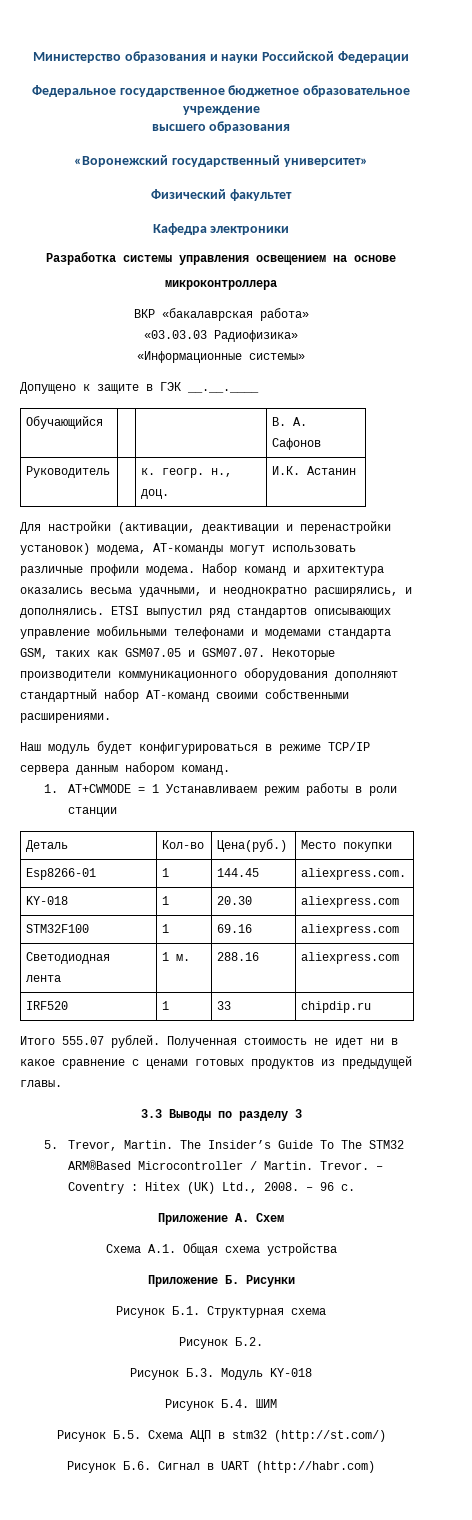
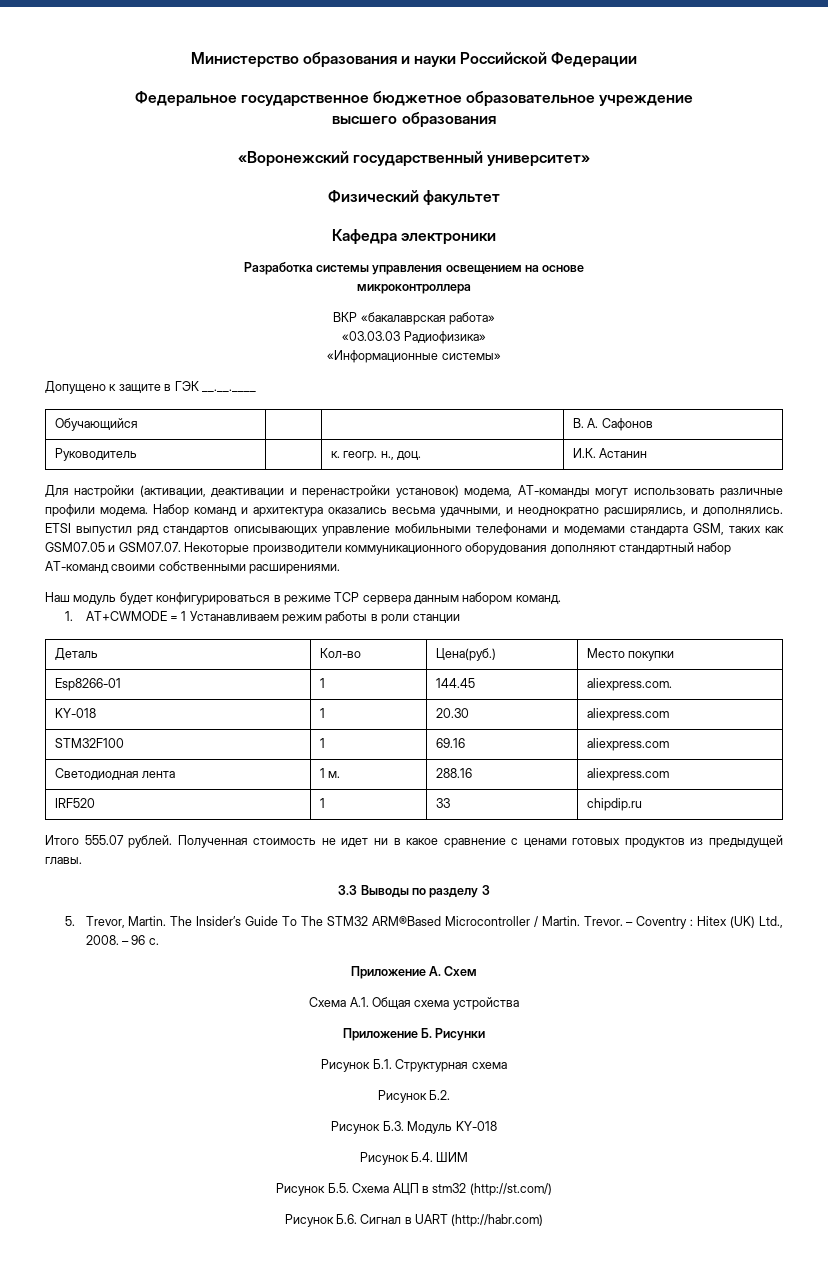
[328,742,370,751] TCP/IP -> [334,592,360,602] TCP

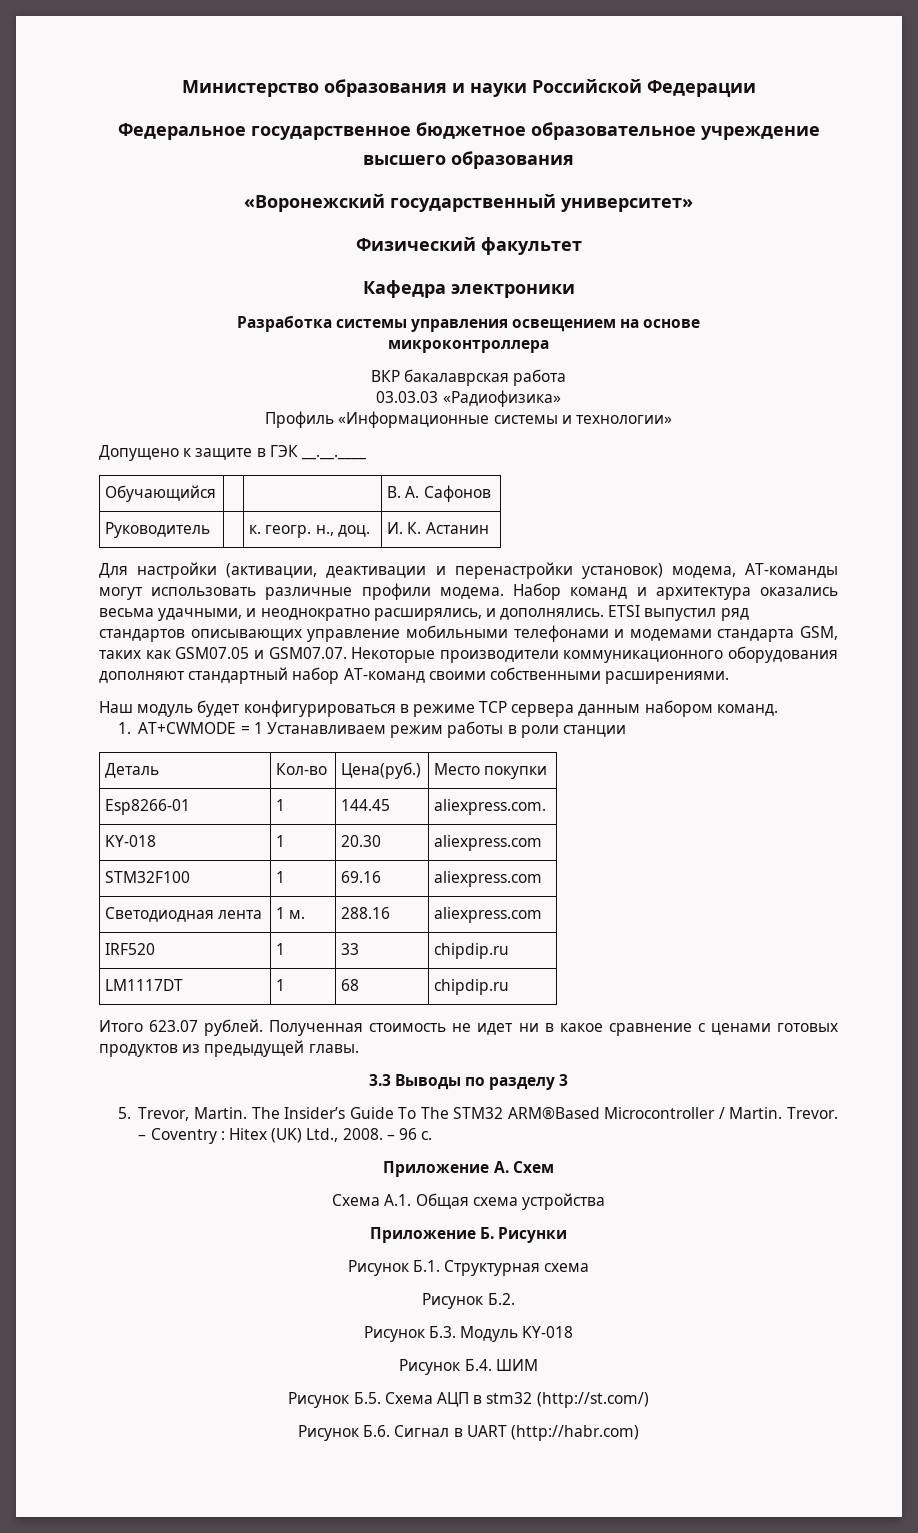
[360,312,495,325] [342,331,486,344] [327,350,501,363] «бакалаврская работа» // «03.03.03 Радиофизика» // «Информационные системы» -> [404,369,567,386] [376,390,561,407] [265,411,672,428] бакалаврская работа // 03.03.03 «Радиофизика» // Профиль «Информационные системы и технологии»
[572,448,596,458] И.К. -> [387,522,422,534] И. К.
(642, 804) none -> [105,979,184,991] [276,979,286,991] [341,979,360,991] [434,979,510,995] // LM1117DT | 1 | 68 | chipdip.ru
[84,835,124,845] 555.07 -> [149,1020,199,1032] 623.07

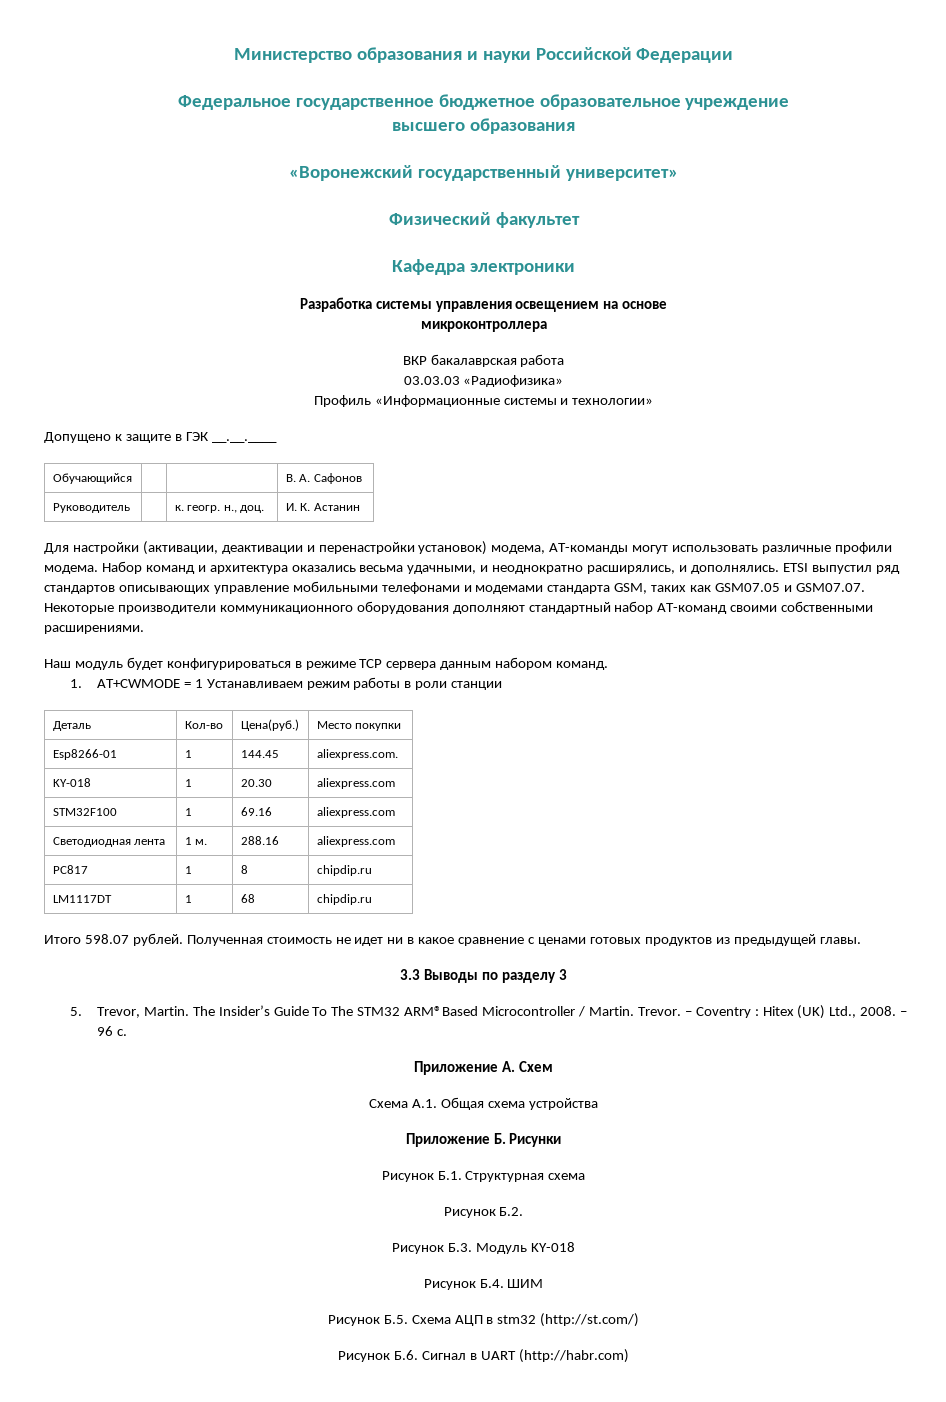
[105,943,156,955] [276,943,286,955] [341,943,360,955] IRF520 | 1 | 33 -> [52,865,88,874] [184,866,192,874] [240,865,248,874] PC817 | 1 | 8
[149,1020,199,1032] 623.07 -> [84,934,129,944] 598.07

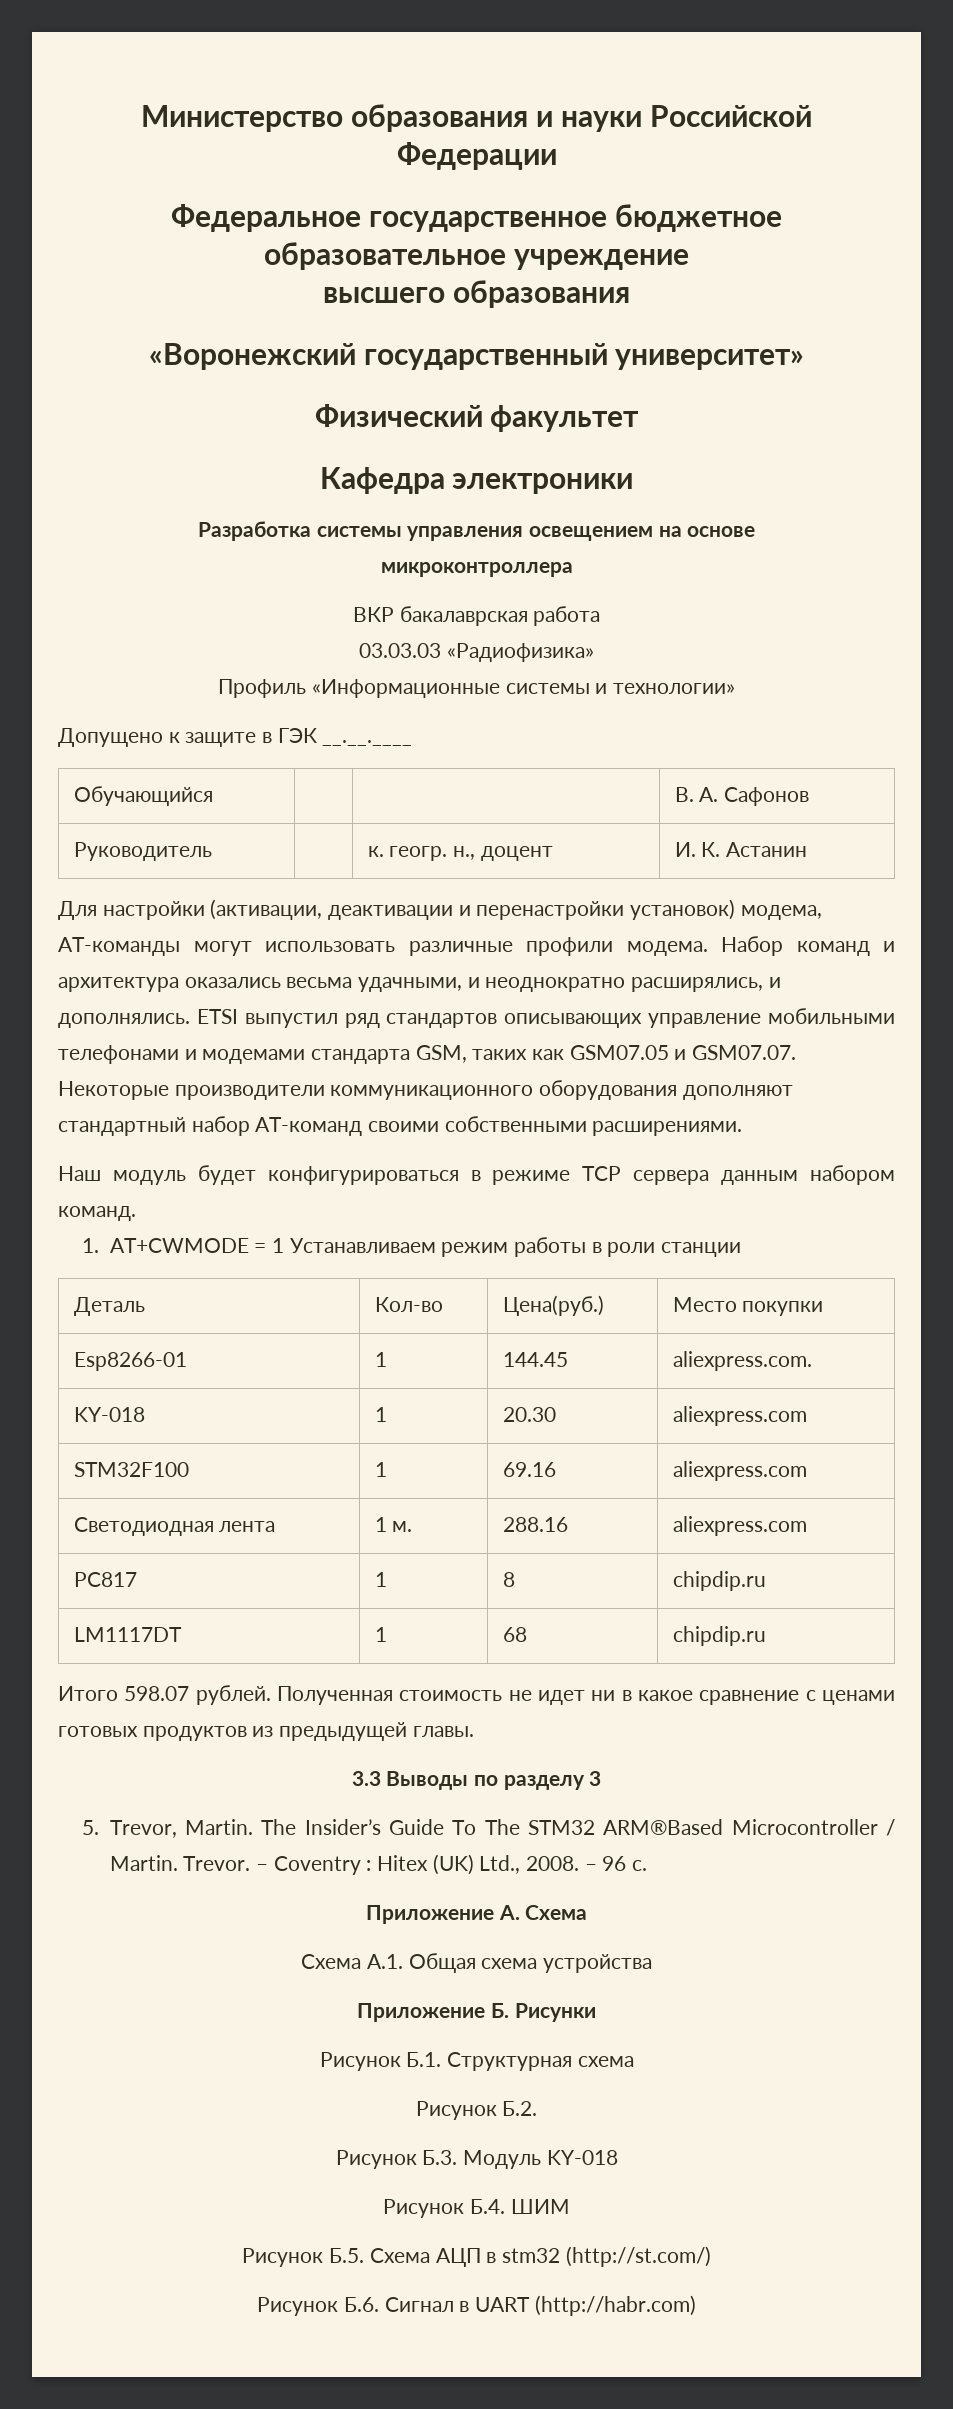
[240,505,265,513] доц. -> [480,846,553,861] доцент
[518,1061,553,1072] Схем -> [525,1905,588,1920] Схема

